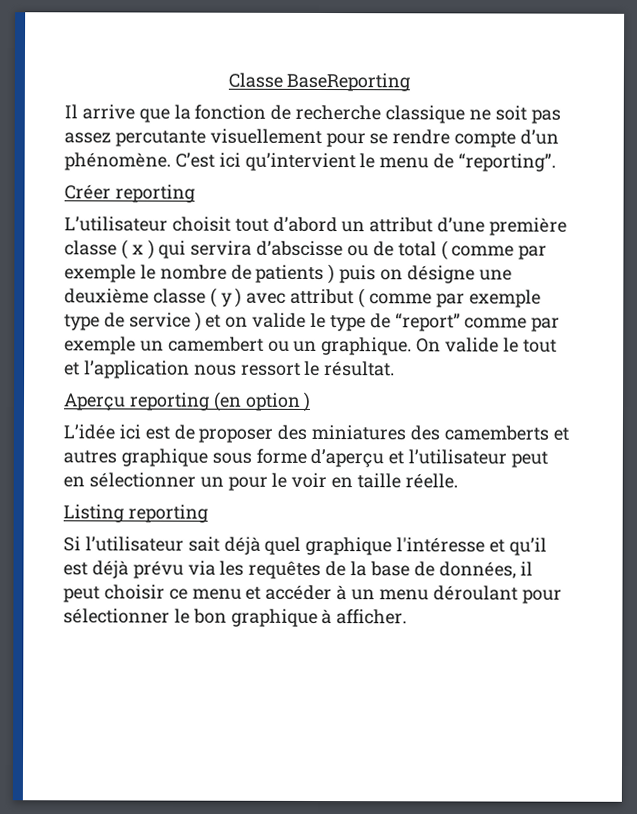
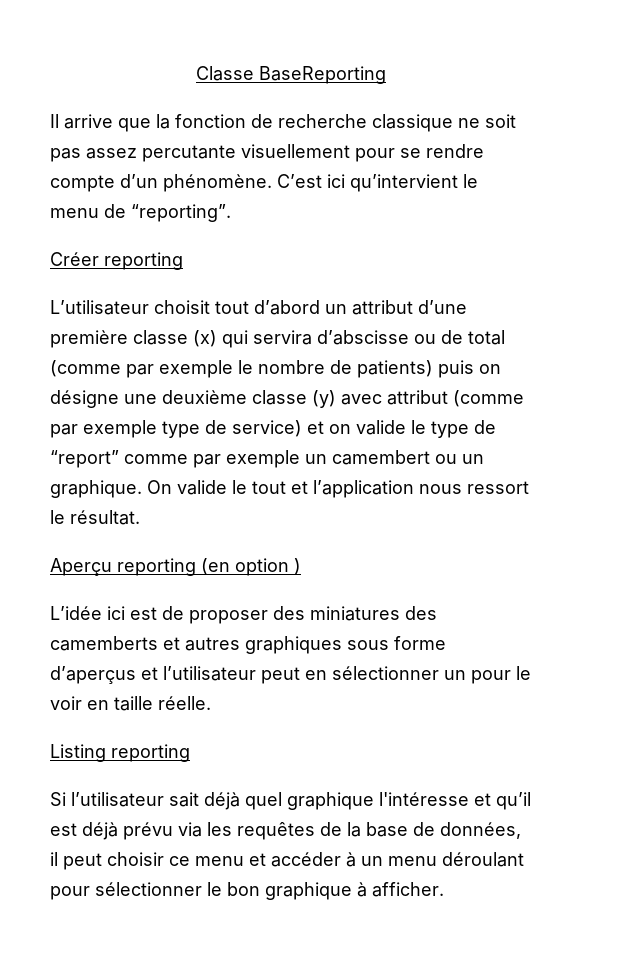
[120,239,155,260] ( x ) -> [193,330,217,347] (x)
[440,240,515,261] ( comme -> [50,360,121,377] (comme
[255,264,336,285] patients ) -> [357,360,433,378] patients)
[209,287,432,309] ( y ) avec attribut ( comme -> [312,390,524,408] (y) avec attribut (comme
[128,311,202,332] service ) -> [232,420,302,437] service)
[120,448,208,467] graphique -> [245,636,342,654] graphiques
[310,448,385,468] d’aperçu -> [50,666,136,684] d’aperçus

